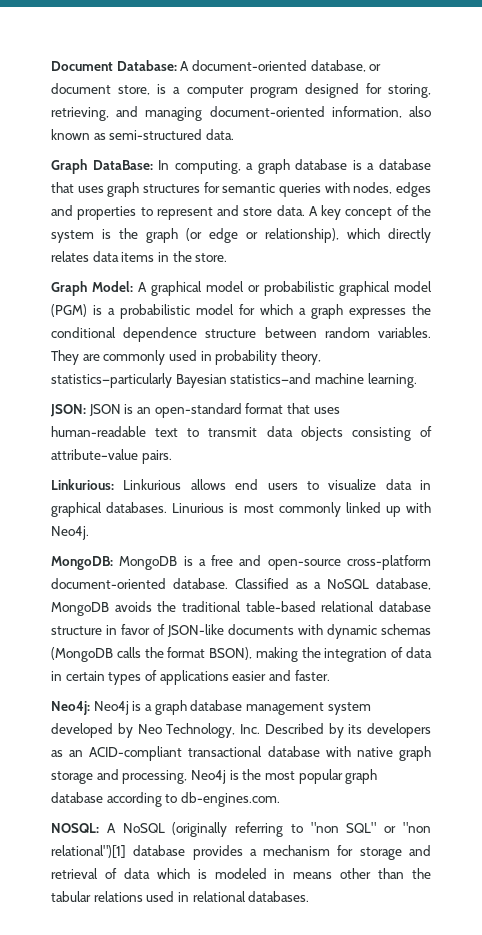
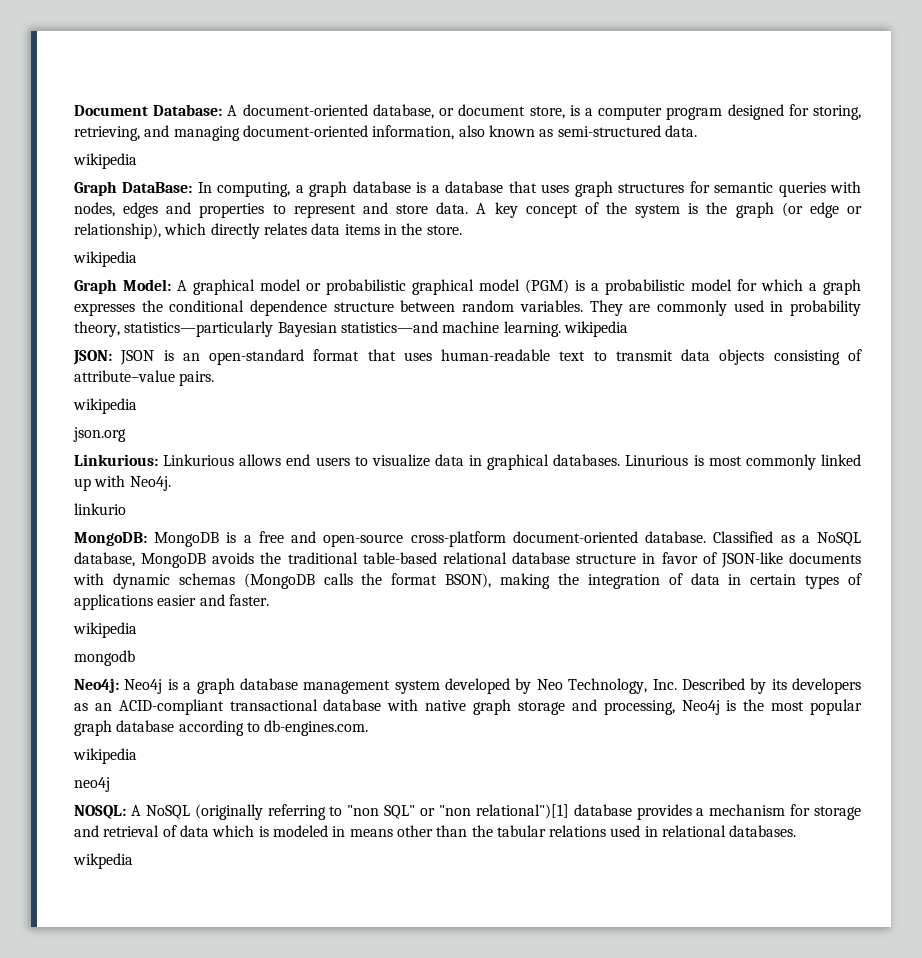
(234, 134) none -> [73,153,137,169] // wikipedia
(228, 257) none -> [73,251,137,267] // wikipedia
(417, 380) none -> [563,321,628,337] wikipedia
(172, 457) none -> [73,398,137,414] [73,427,126,442] // wikipedia // json.org
(89, 533) none -> [74,503,126,515] // linkurio
(330, 675) none -> [73,622,137,638] [74,650,135,666] // wikipedia // mongodb
(280, 799) none -> [73,748,137,764] [74,777,110,792] // wikipedia // neo4j
(310, 896) none -> [73,853,133,869] // wikpedia

